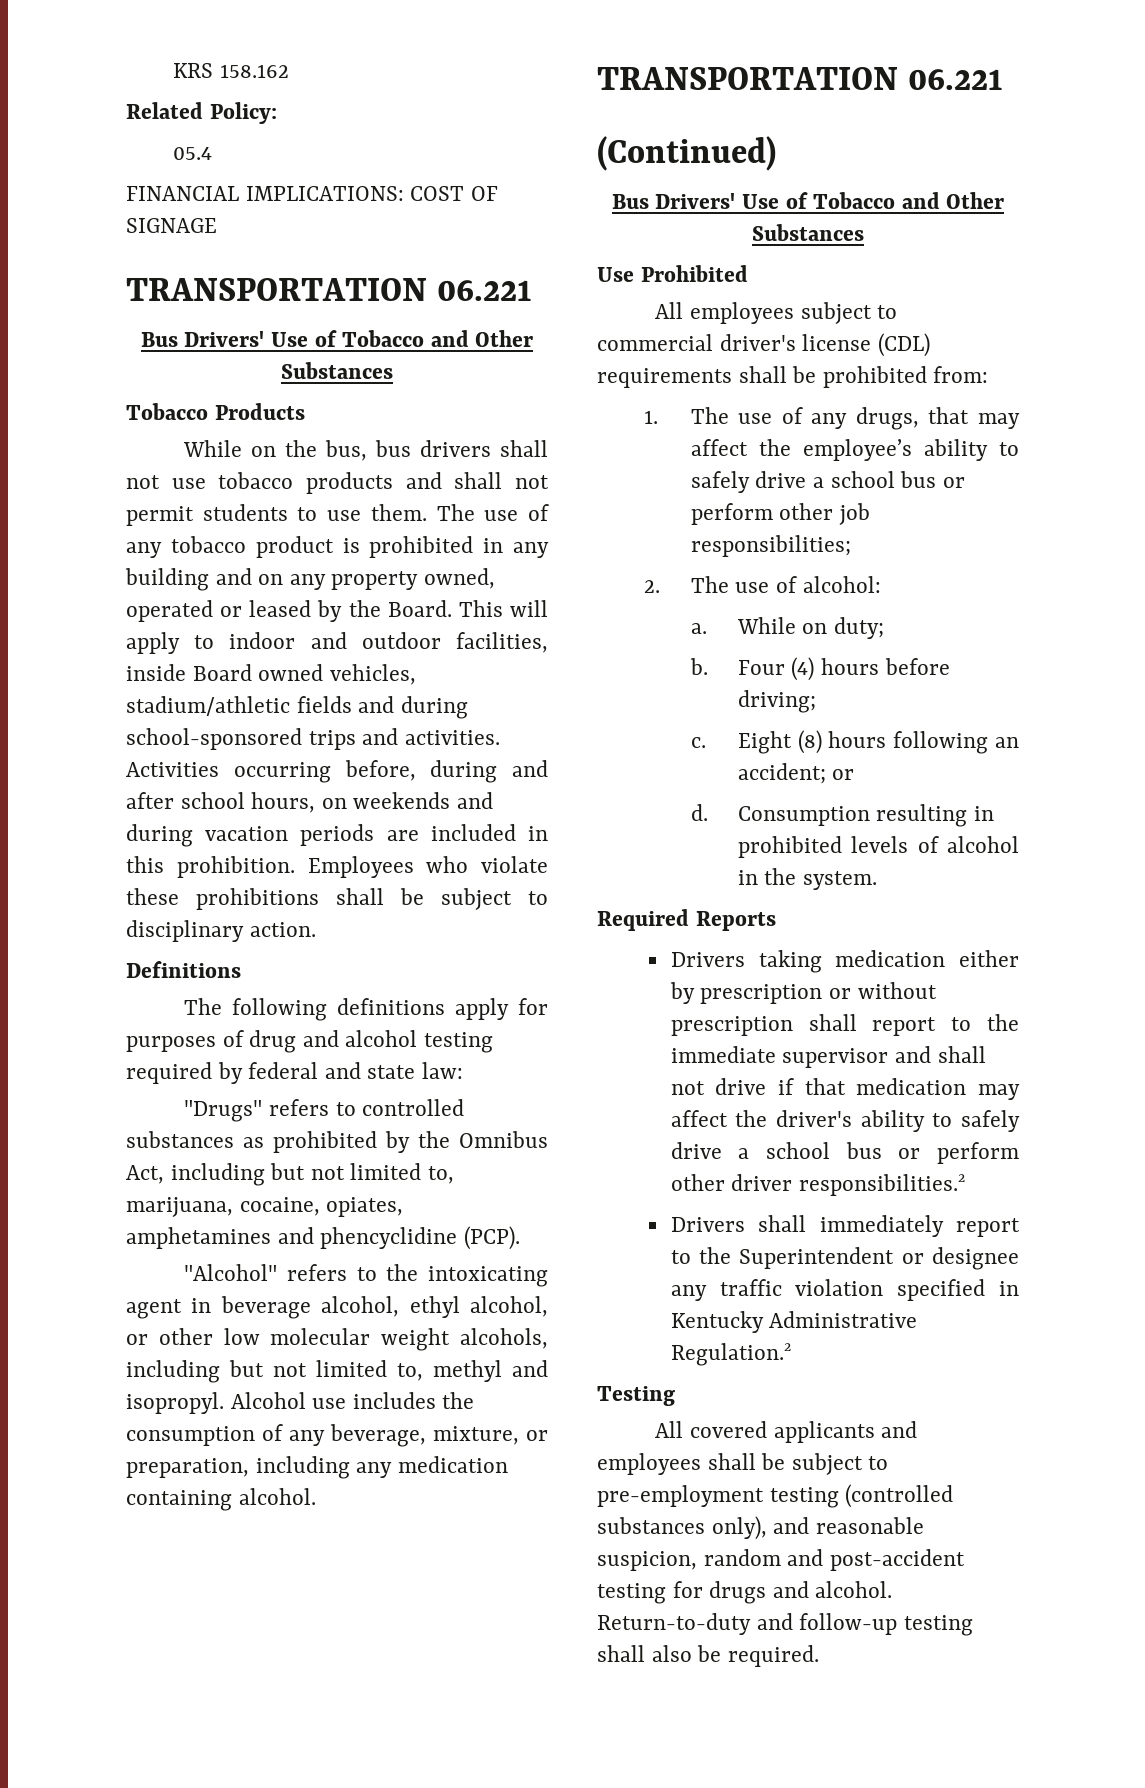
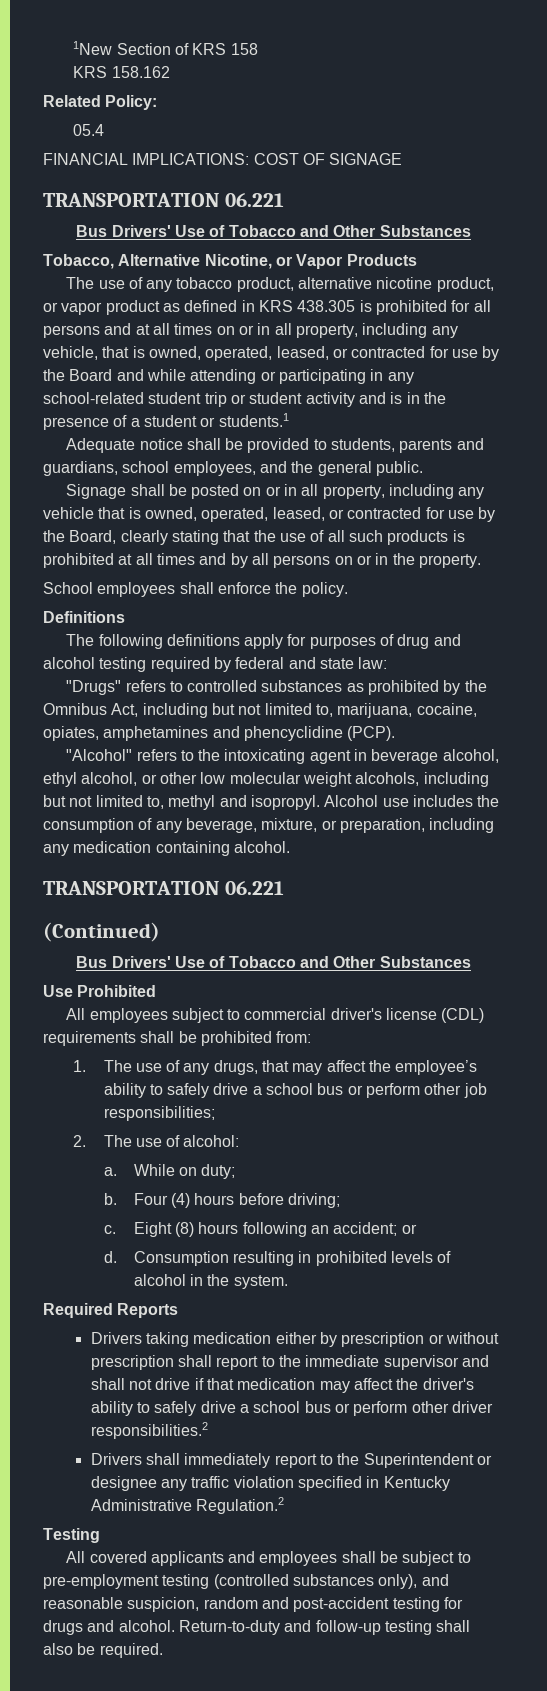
(172, 70) none -> [73,41,258,55] 1New Section of KRS 158 //
[126,403,305,420] [183,440,548,461] [126,472,549,494] [126,504,427,526] Tobacco Products // While on the bus, bus drivers shall not use tobacco products and shall not permit students to use them. -> [43,254,417,269] Tobacco, Alternative Nicotine, or Vapor Products //
[255,536,549,558] [125,568,496,591] [126,600,548,622] [126,632,548,654] [126,664,416,685] [126,696,468,719] [126,728,500,750] [126,760,548,783] [126,792,494,813] [126,824,548,847] [126,856,548,878] [126,888,548,910] [126,920,316,942] product is prohibited in any building and on any property owned, operated or leased by the Board. This will apply to indoor and outdoor facilities, inside Board owned vehicles, stadium/athletic fields and during school-sponsored trips and activities. Activities occurring before, during and after school hours, on weekends and during vacation periods are included in this prohibition. Employees who violate these prohibitions shall be subject to disciplinary action. -> [236,277,494,292] [43,300,491,315] [43,323,458,338] [43,346,500,361] [43,369,414,384] [43,392,446,407] [43,413,289,430] [66,438,484,453] [43,461,423,476] [66,484,485,499] [43,507,496,522] [43,530,465,545] [43,553,481,568] [43,582,348,597] product, alternative nicotine product, or vapor product as defined in KRS 438.305 is prohibited for all persons and at all times on or in all property, including any vehicle, that is owned, operated, leased, or contracted for use by the Board and while attending or participating in any school-related student trip or student activity and is in the presence of a student or students.1 // Adequate notice shall be provided to students, parents and guardians, school employees, and the general public. // Signage shall be posted on or in all property, including any vehicle that is owned, operated, leased, or contracted for use by the Board, clearly stating that the use of all such products is prohibited at all times and by all persons on or in the property. // School employees shall enforce the policy.

